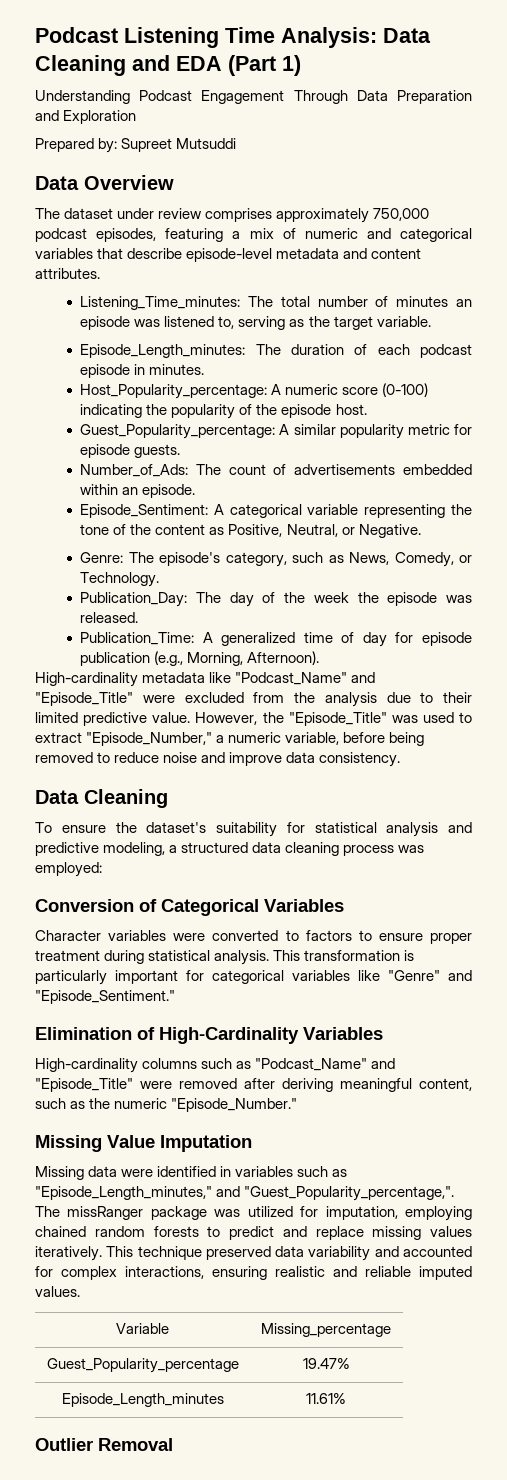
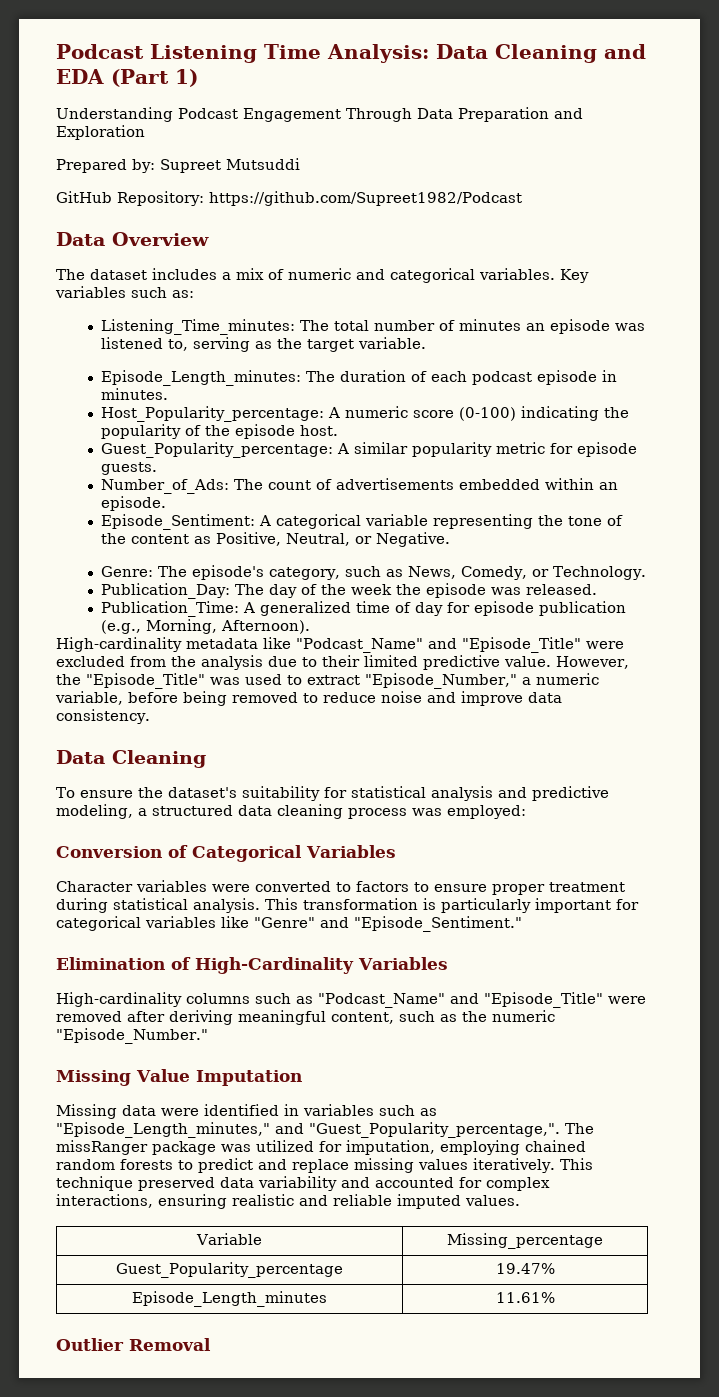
(237, 143) none -> [56,191,522,206] // GitHub Repository: https://github.com/Supreet1982/Podcast
[117,208,430,223] [35,228,224,242] under review comprises approximately 750,000 podcast episodes, featuring -> [152,268,217,280] includes
[35,248,422,262] [35,268,100,279] variables that describe episode-level metadata and content attributes. -> [479,268,589,283] [55,286,194,298] variables. Key variables such as:

